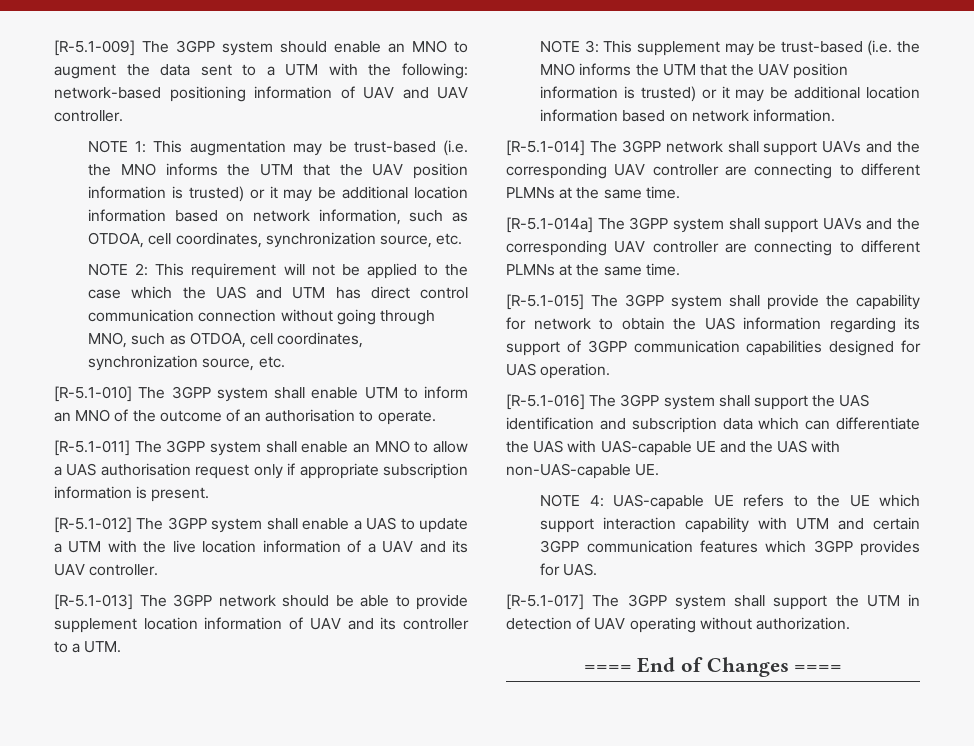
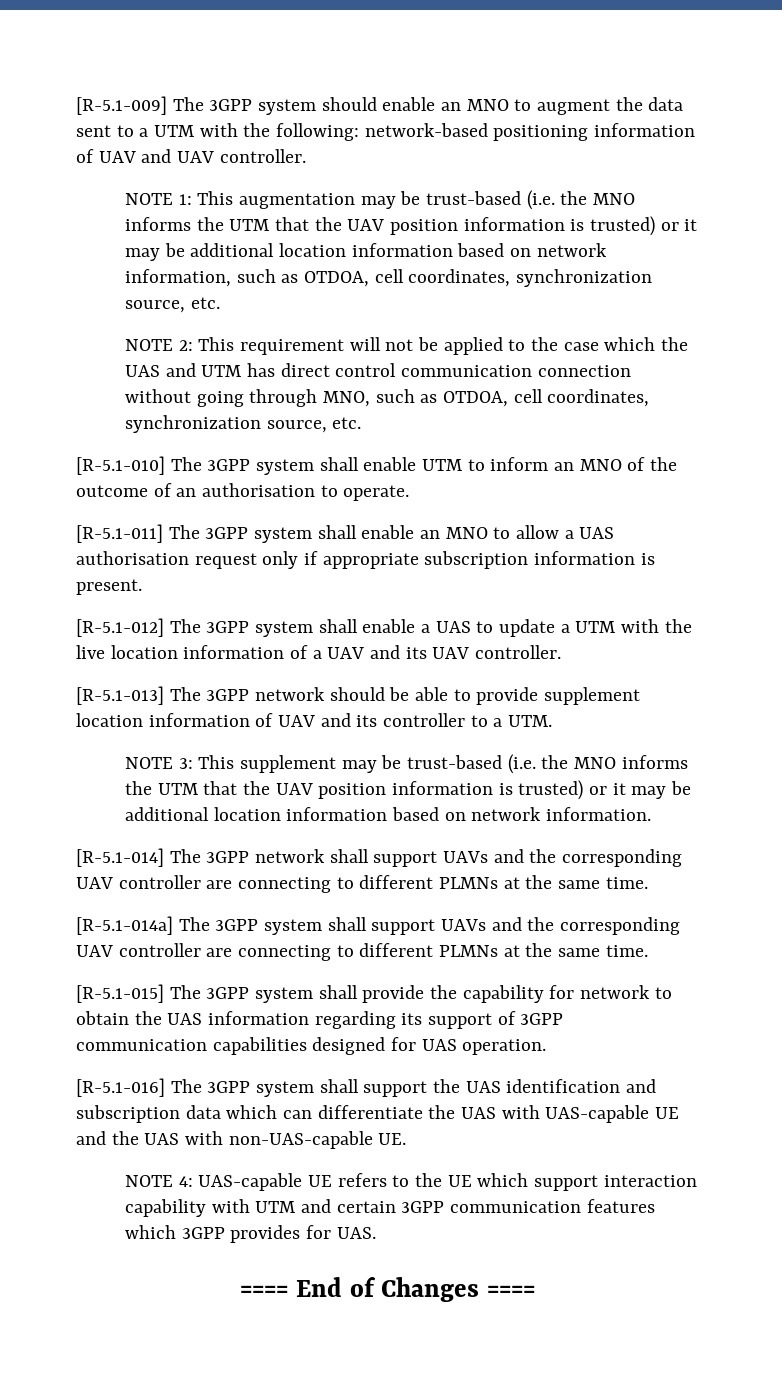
[506,594,920,610] [506,617,850,633] // [R-5.1-017] The 3GPP system shall support the UTM in detection of UAV operating without authorization. -> (376, 1233) none

